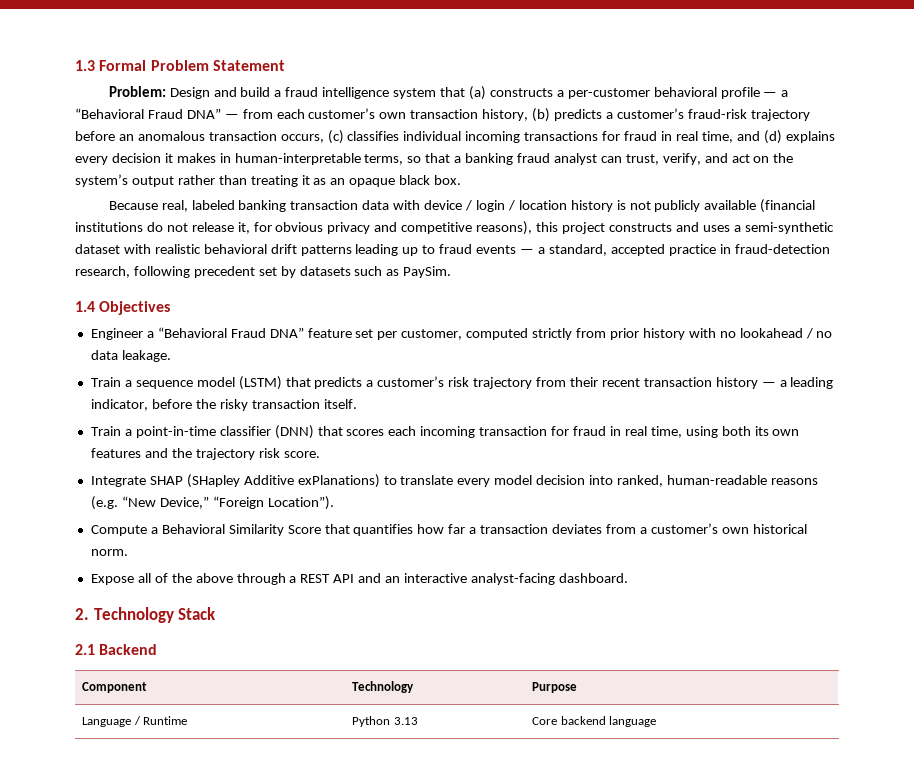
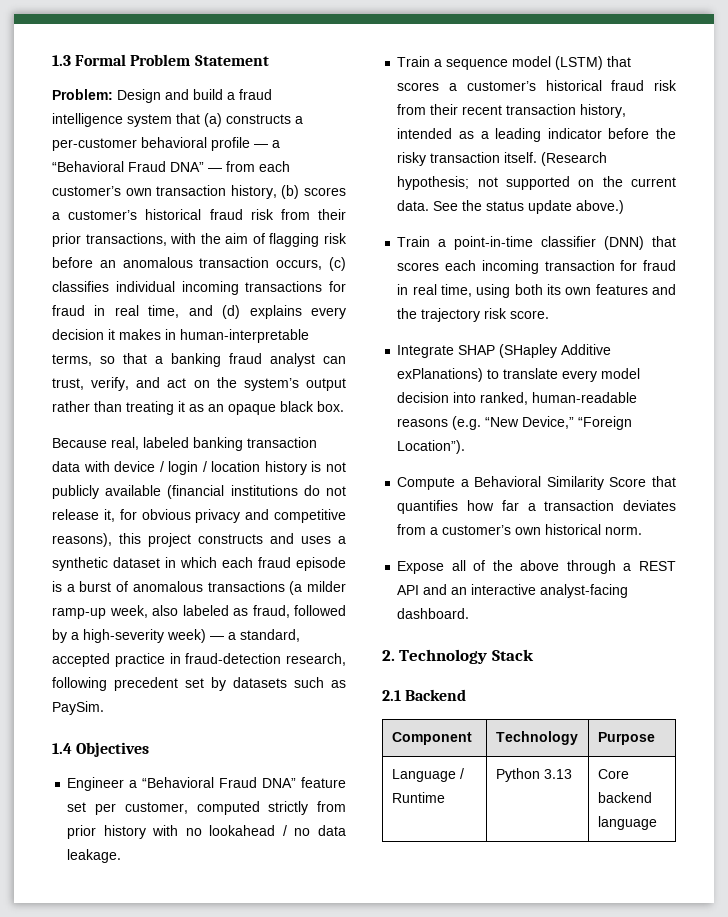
[554,108,810,121] predicts a customer’s fraud-risk trajectory -> [304,187,346,196] [52,209,346,220] [52,233,347,247] scores a customer’s historical fraud risk from their prior transactions, with the aim of flagging risk
[744,222,834,234] [75,244,517,256] semi-synthetic dataset with realistic behavioral drift patterns leading up to fraud events -> [52,557,346,571] [52,581,346,595] [52,605,346,619] [52,629,206,643] synthetic dataset in which each fraud episode is a burst of anomalous transactions (a milder ramp-up week, also labeled as fraud, followed by a high-severity week)
[314,376,533,389] predicts a customer’s risk trajectory -> [397,80,677,91] scores a customer’s historical fraud risk
[715,377,776,389] history — -> [580,104,627,118] [397,128,474,139] history, intended as
[90,399,148,411] indicator, -> [547,128,602,139] indicator
(357, 404) none -> [541,152,608,166] [397,176,676,190] [397,200,625,214] (Research hypothesis; not supported on the current data. See the status update above.)

